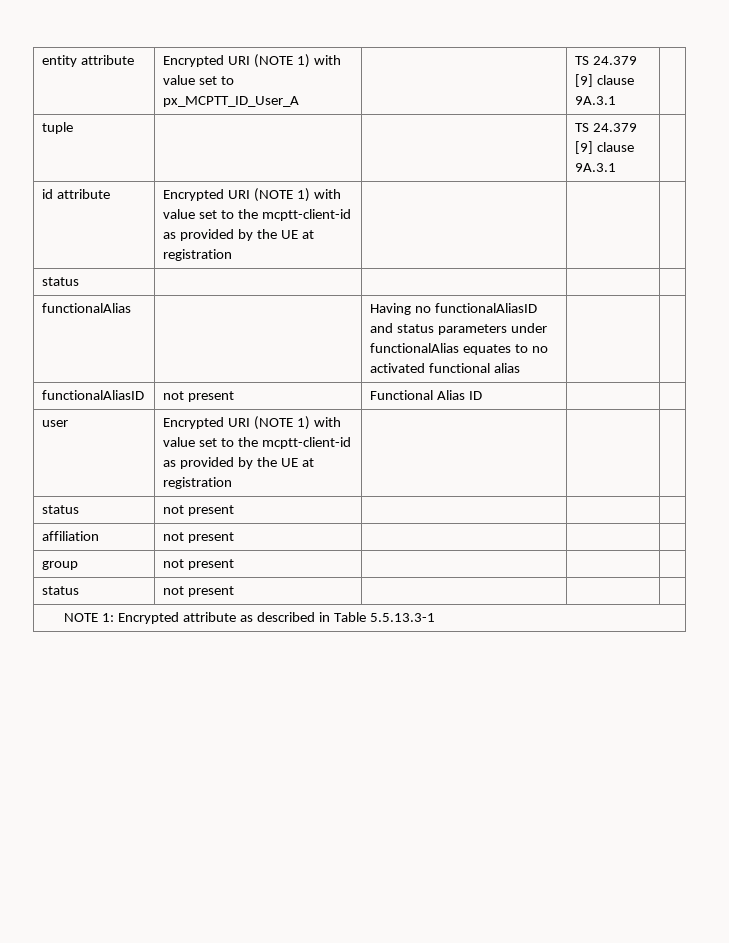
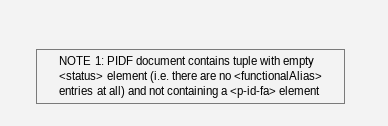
[42,55,135,67] [163,54,341,68] [163,75,235,85] [163,96,300,107] [575,56,638,65] [575,74,635,87] [575,96,617,105] [42,122,74,134] [575,123,638,132] [575,141,635,154] [575,163,617,172] [42,189,111,199] [163,188,341,202] [163,209,351,221] [163,229,314,241] [163,249,233,261] [42,277,80,286] [42,303,132,313] [370,303,538,315] [370,323,547,335] [370,343,548,355] [370,363,521,373] [42,390,145,400] [163,391,235,402] [370,390,483,400] [42,420,69,427] [163,416,341,430] [163,437,351,449] [163,457,314,469] [163,477,233,489] [42,505,80,514] [163,505,235,516] [42,531,100,541] [163,532,235,543] [42,561,79,570] [163,559,235,570] [42,586,80,595] [163,586,235,597] [64,612,435,624] entity attribute | Encrypted URI (NOTE 1) with value set to px_MCPTT_ID_User_A | | TS 24.379 [9] clause 9A.3.1 | // tuple | | | TS 24.379 [9] clause 9A.3.1 | // id attribute | Encrypted URI (NOTE 1) with value set to the mcptt-client-id as provided by the UE at registration | | | // status | | | | // functionalAlias | | Having no functionalAliasID and status parameters under functionalAlias equates to no activated functional alias | | // functionalAliasID | not present | Functional Alias ID | | // user | Encrypted URI (NOTE 1) with value set to the mcptt-client-id as provided by the UE at registration | | | // status | not present | | | // affiliation | not present | | | // group | not present | | | // status | not present | | | // NOTE 1: Encrypted attribute as described in Table 5.5.13.3-1 -> [59,56,315,68] [59,71,323,83] [59,86,321,98] NOTE 1: PIDF document contains tuple with empty <status> element (i.e. there are no <functionalAlias> entries at all) and not containing a <p-id-fa> element

